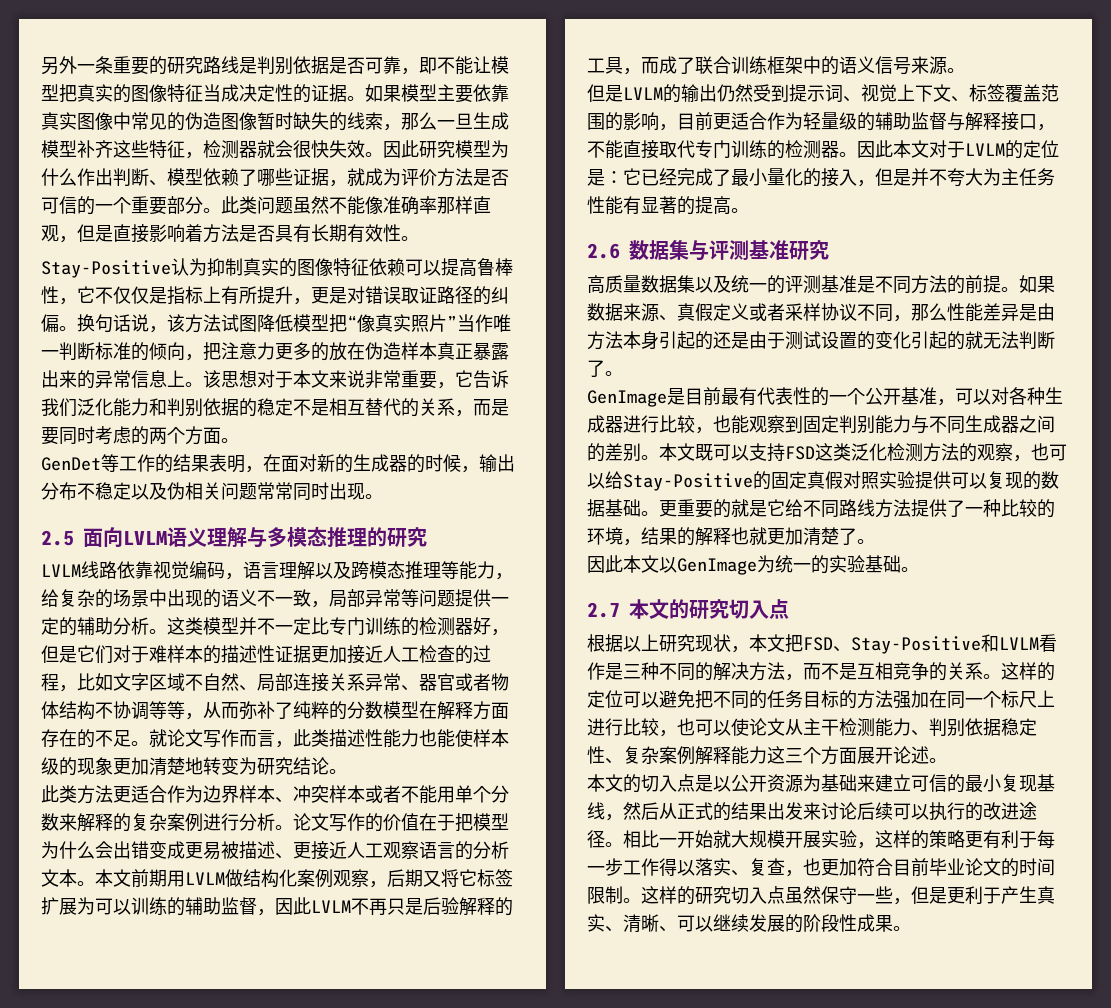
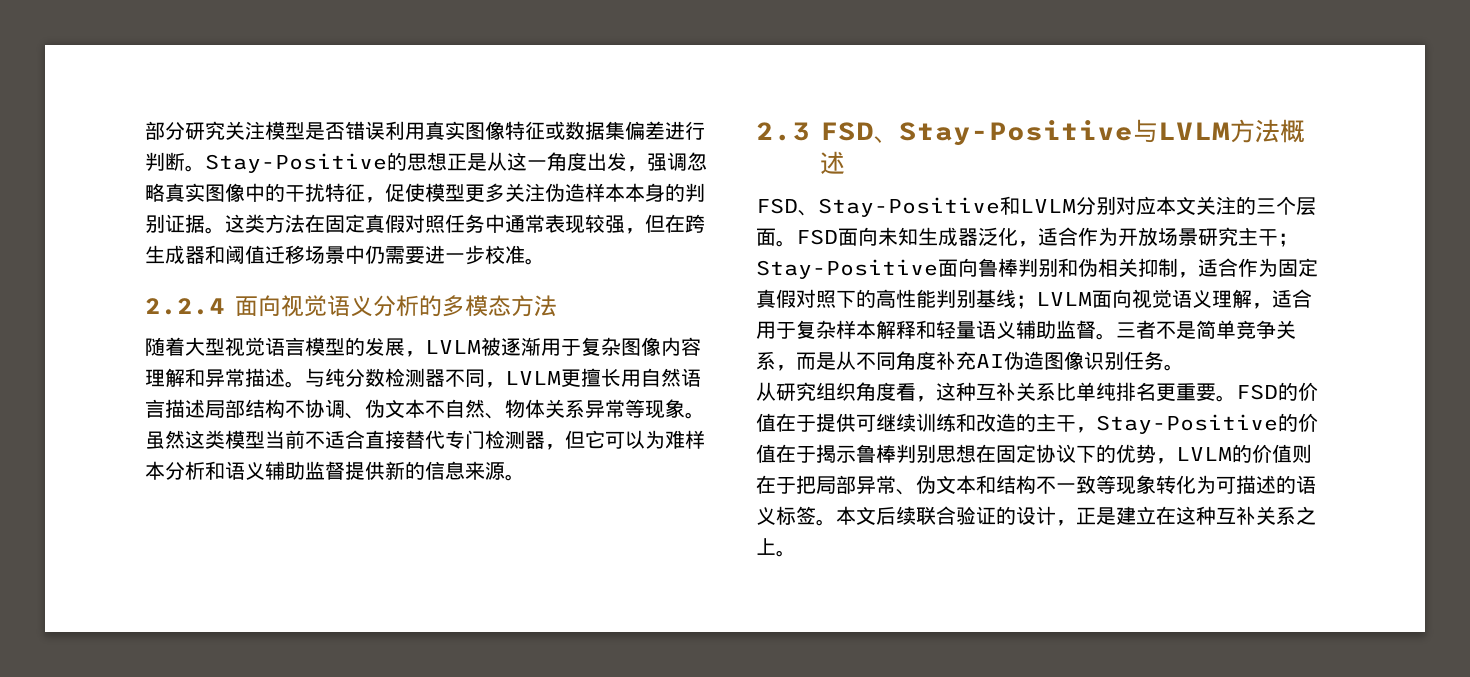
[41,56,509,75] [41,84,509,103] [41,112,509,131] [41,140,509,159] [41,168,509,187] [41,196,491,215] [41,224,419,243] [41,258,513,278] [41,286,509,305] [41,314,511,333] [41,342,509,361] [41,370,509,389] [41,398,509,417] [41,426,239,445] [41,454,515,473] [41,482,383,501] [41,526,427,548] [41,561,513,580] [41,589,509,608] [41,617,509,636] [41,645,491,664] [41,673,509,692] [41,701,509,720] [41,729,509,748] [41,757,347,776] [41,785,509,804] [41,813,509,832] [41,841,509,860] [41,869,513,888] [41,897,513,916] [587,56,965,75] [587,84,1059,103] [587,112,1055,131] [587,140,1059,159] [587,168,1055,187] [587,196,749,215] [587,240,829,261] [587,275,1055,294] [587,303,1055,322] [587,331,1055,350] [587,360,623,377] [587,387,1063,407] [587,415,1055,434] [587,443,1067,462] [587,471,1059,491] [587,499,1055,518] [587,527,875,546] [587,555,919,575] [587,599,789,619] [587,634,1057,654] [587,662,1055,681] [587,690,1055,709] [587,718,1037,737] [587,746,947,765] [587,774,1055,793] [587,802,1037,821] [587,830,1055,849] [587,858,1055,877] [587,886,1055,905] [587,914,893,933] 另外一条重要的研究路线是判别依据是否可靠，即不能让模型把真实的图像特征当成决定性的证据。如果模型主要依靠真实图像中常见的伪造图像暂时缺失的线索，那么一旦生成模型补齐这些特征，检测器就会很快失效。因此研究模型为什么作出判断、模型依赖了哪些证据，就成为评价方法是否可信的一个重要部分。此类问题虽然不能像准确率那样直观，但是直接影响着方法是否具有长期有效性。 // Stay-Positive认为抑制真实的图像特征依赖可以提高鲁棒性，它不仅仅是指标上有所提升，更是对错误取证路径的纠偏。换句话说，该方法试图降低模型把“像真实照片”当作唯一判断标准的倾向，把注意力更多的放在伪造样本真正暴露出来的异常信息上。该思想对于本文来说非常重要，它告诉我们泛化能力和判别依据的稳定不是相互替代的关系，而是要同时考虑的两个方面。 // GenDet等工作的结果表明，在面对新的生成器的时候，输出分布不稳定以及伪相关问题常常同时出现。 // 2.5面向LVLM语义理解与多模态推理的研究 // LVLM线路依靠视觉编码，语言理解以及跨模态推理等能力，给复杂的场景中出现的语义不一致，局部异常等问题提供一定的辅助分析。这类模型并不一定比专门训练的检测器好，但是它们对于难样本的描述性证据更加接近人工检查的过程，比如文字区域不自然、局部连接关系异常、器官或者物体结构不协调等等，从而弥补了纯粹的分数模型在解释方面存在的不足。就论文写作而言，此类描述性能力也能使样本级的现象更加清楚地转变为研究结论。 // 此类方法更适合作为边界样本、冲突样本或者不能用单个分数来解释的复杂案例进行分析。论文写作的价值在于把模型为什么会出错变成更易被描述、更接近人工观察语言的分析文本。本文前期用LVLM做结构化案例观察，后期又将它标签扩展为可以训练的辅助监督，因此LVLM不再只是后验解释的工具，而成了联合训练框架中的语义信号来源。 // 但是LVLM的输出仍然受到提示词、视觉上下文、标签覆盖范围的影响，目前更适合作为轻量级的辅助监督与解释接口，不能直接取代专门训练的检测器。因此本文对于LVLM的定位是：它已经完成了最小量化的接入，但是并不夸大为主任务性能有显著的提高。 // 2.6数据集与评测基准研究 // 高质量数据集以及统一的评测基准是不同方法的前提。如果数据来源、真假定义或者采样协议不同，那么性能差异是由方法本身引起的还是由于测试设置的变化引起的就无法判断了。 // GenImage是目前最有代表性的一个公开基准，可以对各种生成器进行比较，也能观察到固定判别能力与不同生成器之间的差别。本文既可以支持FSD这类泛化检测方法的观察，也可以给Stay-Positive的固定真假对照实验提供可以复现的数据基础。更重要的就是它给不同路线方法提供了一种比较的环境，结果的解释也就更加清楚了。 // 因此本文以GenImage为统一的实验基础。 // 2.7本文的研究切入点 // 根据以上研究现状，本文把FSD、Stay-Positive和LVLM看作是三种不同的解决方法，而不是互相竞争的关系。这样的定位可以避免把不同的任务目标的方法强加在同一个标尺上进行比较，也可以使论文从主干检测能力、判别依据稳定性、复杂案例解释能力这三个方面展开论述。 // 本文的切入点是以公开资源为基础来建立可信的最小复现基线，然后从正式的结果出发来讨论后续可以执行的改进途径。相比一开始就大规模开展实验，这样的策略更有利于每一步工作得以落实、复查，也更加符合目前毕业论文的时间限制。这样的研究切入点虽然保守一些，但是更利于产生真实、清晰、可以继续发展的阶段性成果 -> [145,121,705,140] [145,152,707,173] [145,183,705,203] [145,214,705,234] [145,245,545,265] [145,295,557,317] [145,337,701,357] [145,368,701,388] [145,399,705,419] [145,430,705,450] [145,461,525,481] [756,119,1305,146] [820,151,845,175] [756,196,1316,217] [756,227,1298,247] [756,258,1318,279] [756,289,1312,309] [756,320,1296,340] [756,351,1184,371] [756,382,1318,402] [756,413,1318,434] [756,444,1312,464] [756,475,1316,495] [756,506,1316,526] [756,538,776,555] 部分研究关注模型是否错误利用真实图像特征或数据集偏差进行判断。Stay-Positive的思想正是从这一角度出发，强调忽略真实图像中的干扰特征，促使模型更多关注伪造样本本身的判别证据。这类方法在固定真假对照任务中通常表现较强，但在跨生成器和阈值迁移场景中仍需要进一步校准。 // 2.2.4面向视觉语义分析的多模态方法 // 随着大型视觉语言模型的发展，LVLM被逐渐用于复杂图像内容理解和异常描述。与纯分数检测器不同，LVLM更擅长用自然语言描述局部结构不协调、伪文本不自然、物体关系异常等现象。虽然这类模型当前不适合直接替代专门检测器，但它可以为难样本分析和语义辅助监督提供新的信息来源。 // 2.3 FSD、Stay-Positive与LVLM方法概述 // FSD、Stay-Positive和LVLM分别对应本文关注的三个层面。FSD面向未知生成器泛化，适合作为开放场景研究主干；Stay-Positive面向鲁棒判别和伪相关抑制，适合作为固定真假对照下的高性能判别基线；LVLM面向视觉语义理解，适合用于复杂样本解释和轻量语义辅助监督。三者不是简单竞争关系，而是从不同角度补充AI伪造图像识别任务。 // 从研究组织角度看，这种互补关系比单纯排名更重要。FSD的价值在于提供可继续训练和改造的主干，Stay-Positive的价值在于揭示鲁棒判别思想在固定协议下的优势，LVLM的价值则在于把局部异常、伪文本和结构不一致等现象转化为可描述的语义标签。本文后续联合验证的设计，正是建立在这种互补关系之上

